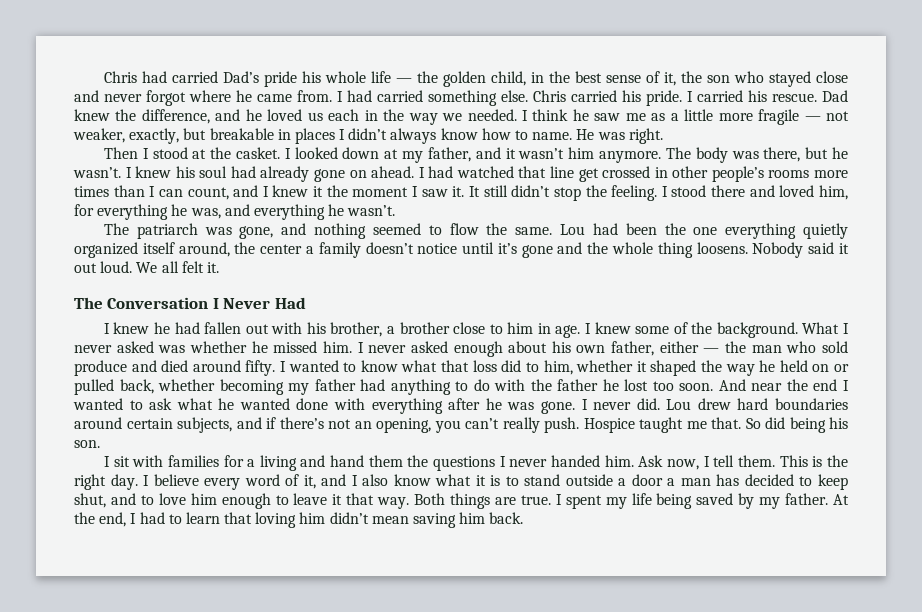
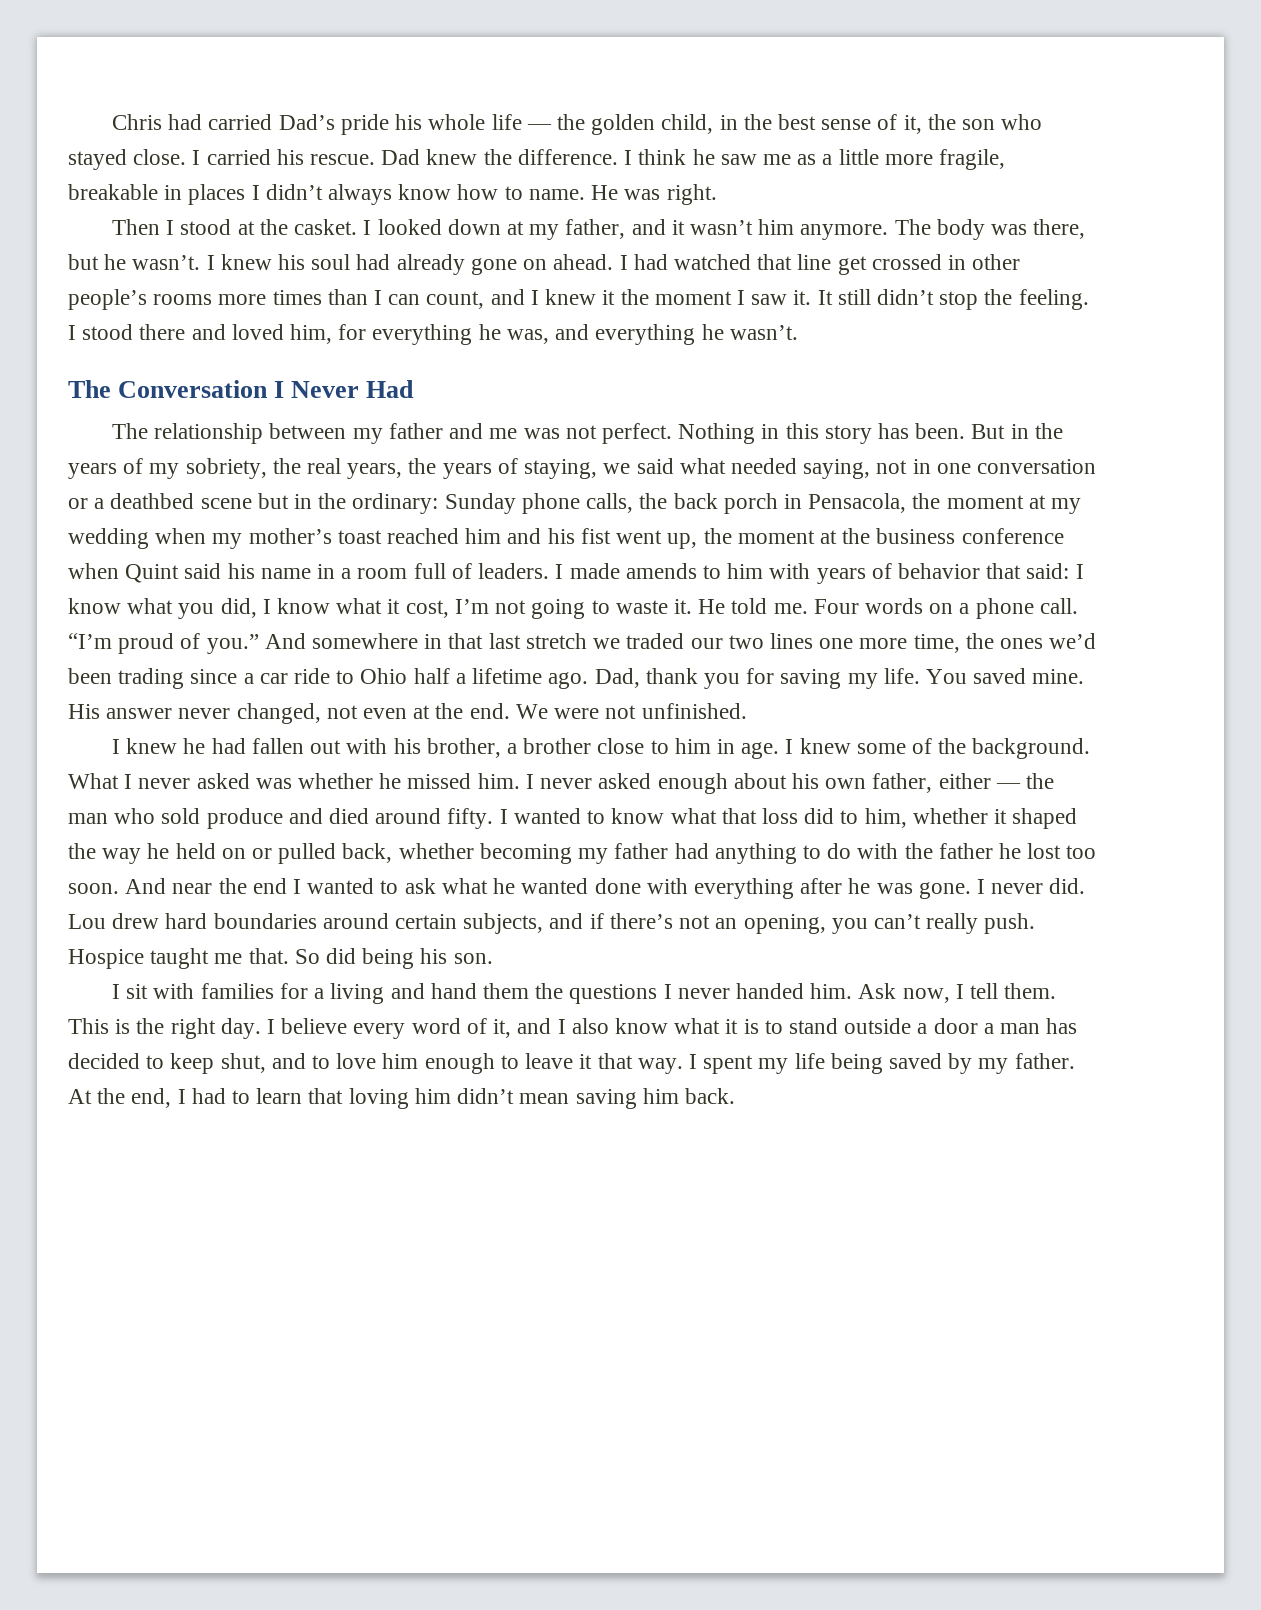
[816,71,849,83] [74,90,682,106] close and never forgot where he came from. I had carried something else. Chris carried his pride. -> [133,149,187,165] close.
[141,109,517,125] difference, and he loved us each in the way we needed. -> [517,149,618,165] difference.
[758,109,850,125] [73,128,207,144] fragile — not weaker, exactly, but -> [938,149,1005,170] fragile,
[103,223,849,239] [74,242,849,258] [74,261,219,273] // The patriarch was gone, and nothing seemed to flow the same. Lou had been the one everything quietly organized itself around, the center a family doesn’t notice until it’s gone and the whole thing loosens. Nobody said it out loud. We all felt it. -> (798, 332) none
(306, 303) none -> [112,423,1063,444] [68,458,1096,479] [68,493,1081,514] [68,528,1064,549] [68,563,1084,584] [68,598,1078,619] [68,633,1097,654] [68,668,1085,689] [68,703,747,724] // The relationship between my father and me was not perfect. Nothing in this story has been. But in the years of my sobriety, the real years, the years of staying, we said what needed saying, not in one conversation or a deathbed scene but in the ordinary: Sunday phone calls, the back porch in Pensacola, the moment at my wedding when my mother’s toast reached him and his fist went up, the moment at the business conference when Quint said his name in a room full of leaders. I made amends to him with years of behavior that said: I know what you did, I know what it cost, I’m not going to waste it. He told me. Four words on a phone call. “I’m proud of you.” And somewhere in that last stretch we traded our two lines one more time, the ones we’d been trading since a car ride to Ohio half a lifetime ago. Dad, thank you for saving my life. You saved mine. His answer never changed, not even at the end. We were not unfinished.
[414,493,551,509] Both things are true. -> (683, 1066) none

